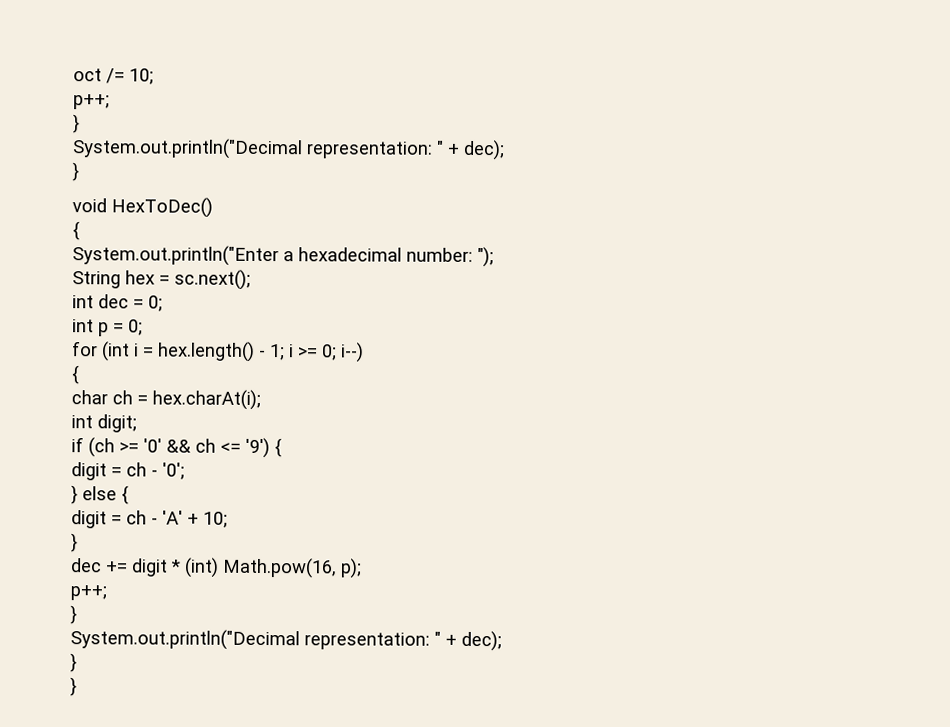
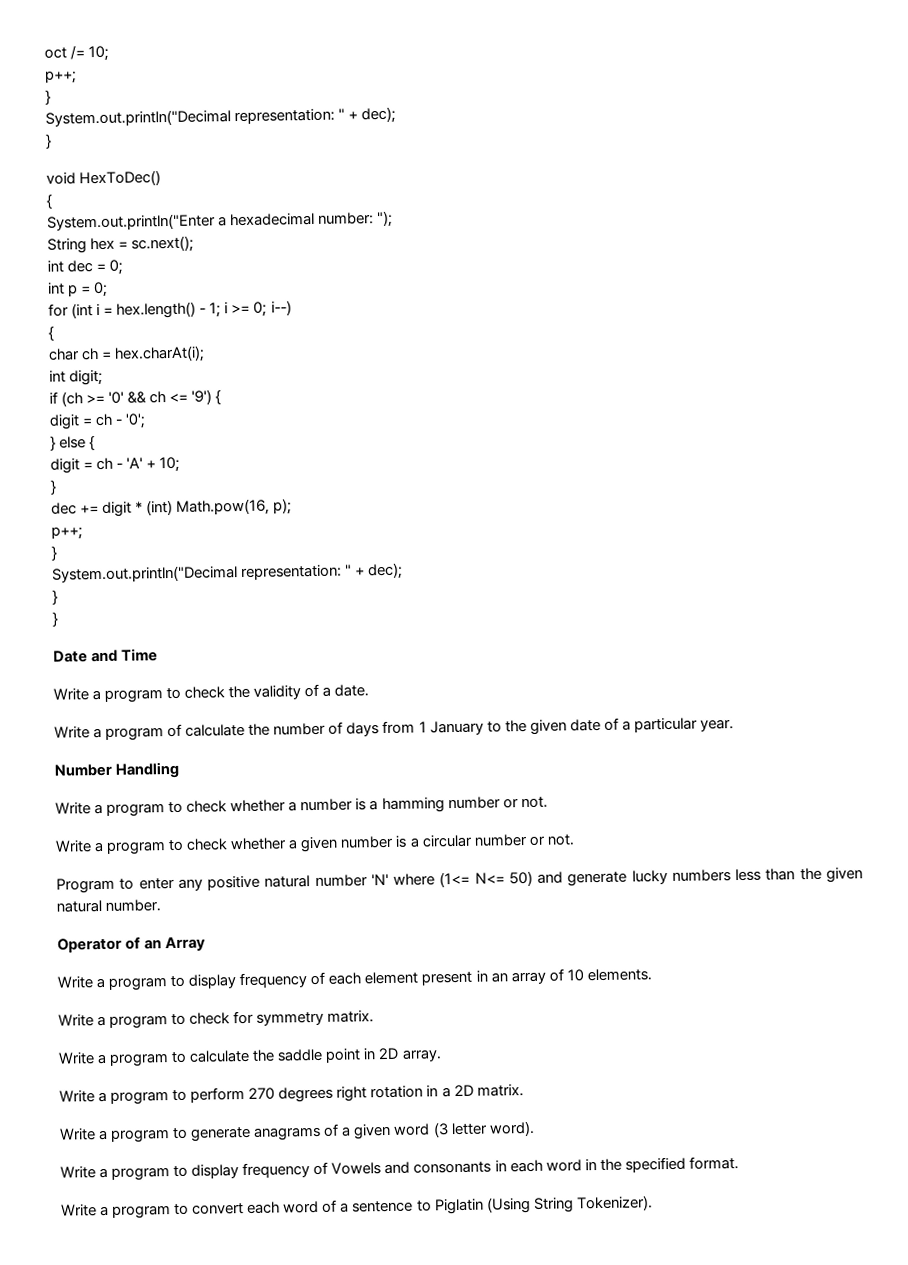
(77, 687) none -> [53,648,159,663] [53,683,370,703] [54,717,734,741] [54,761,181,779] [55,796,548,817] [55,833,575,855] [56,867,864,894] [56,899,162,913] [57,936,207,953] [57,968,652,991] [58,1010,375,1029] [58,1047,442,1067] [59,1084,524,1105] [59,1120,535,1143] [60,1156,739,1181] [61,1195,653,1219] // Date and Time // Write a program to check the validity of a date. // Write a program of calculate the number of days from 1 January to the given date of a particular year. // Number Handling // Write a program to check whether a number is a hamming number or not. // Write a program to check whether a given number is a circular number or not. // Program to enter any positive natural number 'N' where (1<= N<= 50) and generate lucky numbers less than the given natural number. // Operator of an Array // Write a program to display frequency of each element present in an array of 10 elements. // Write a program to check for symmetry matrix. // Write a program to calculate the saddle point in 2D array. // Write a program to perform 270 degrees right rotation in a 2D matrix. // Write a program to generate anagrams of a given word (3 letter word). // Write a program to display frequency of Vowels and consonants in each word in the specified format. // Write a program to convert each word of a sentence to Piglatin (Using String Tokenizer).

